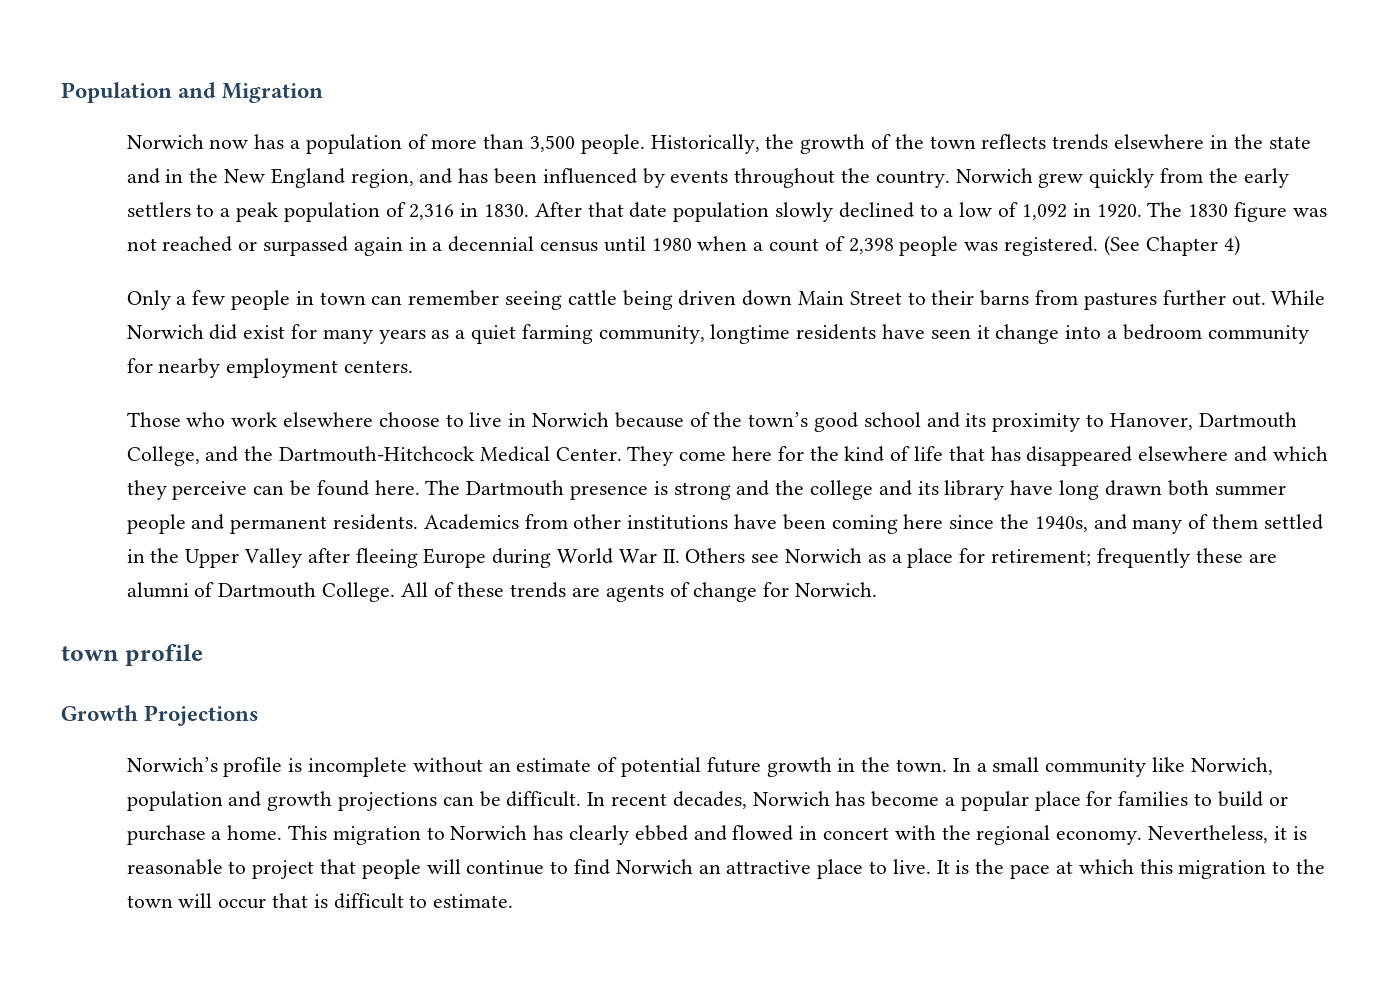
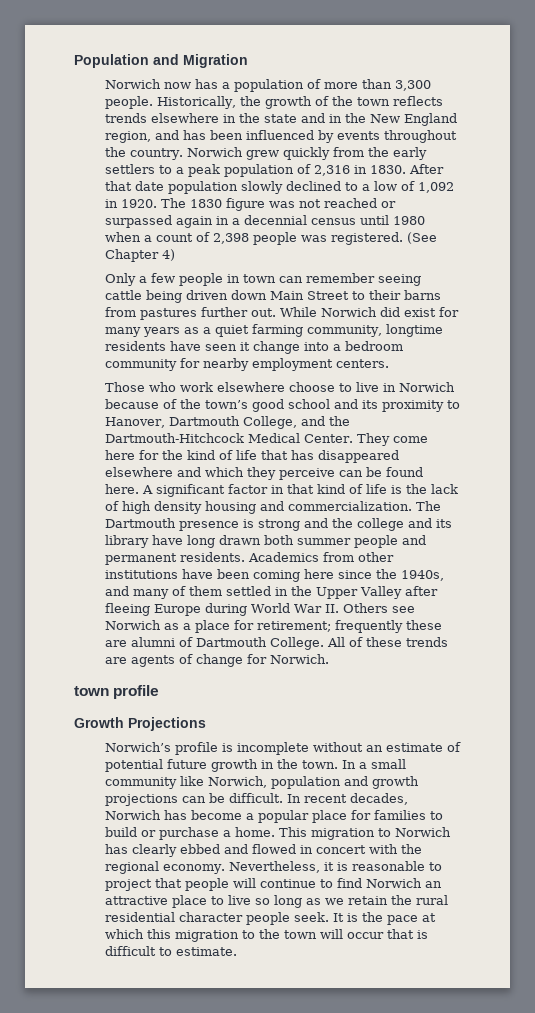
[530,135,576,152] 3,500 -> [395,80,432,91] 3,300
(420, 487) none -> [142,484,459,497] [105,501,413,514] A significant factor in that kind of life is the lack of high density housing and commercialization.
[892,859,931,874] live. -> [228,895,449,908] [105,912,330,925] live so long as we retain the rural residential character people seek.

